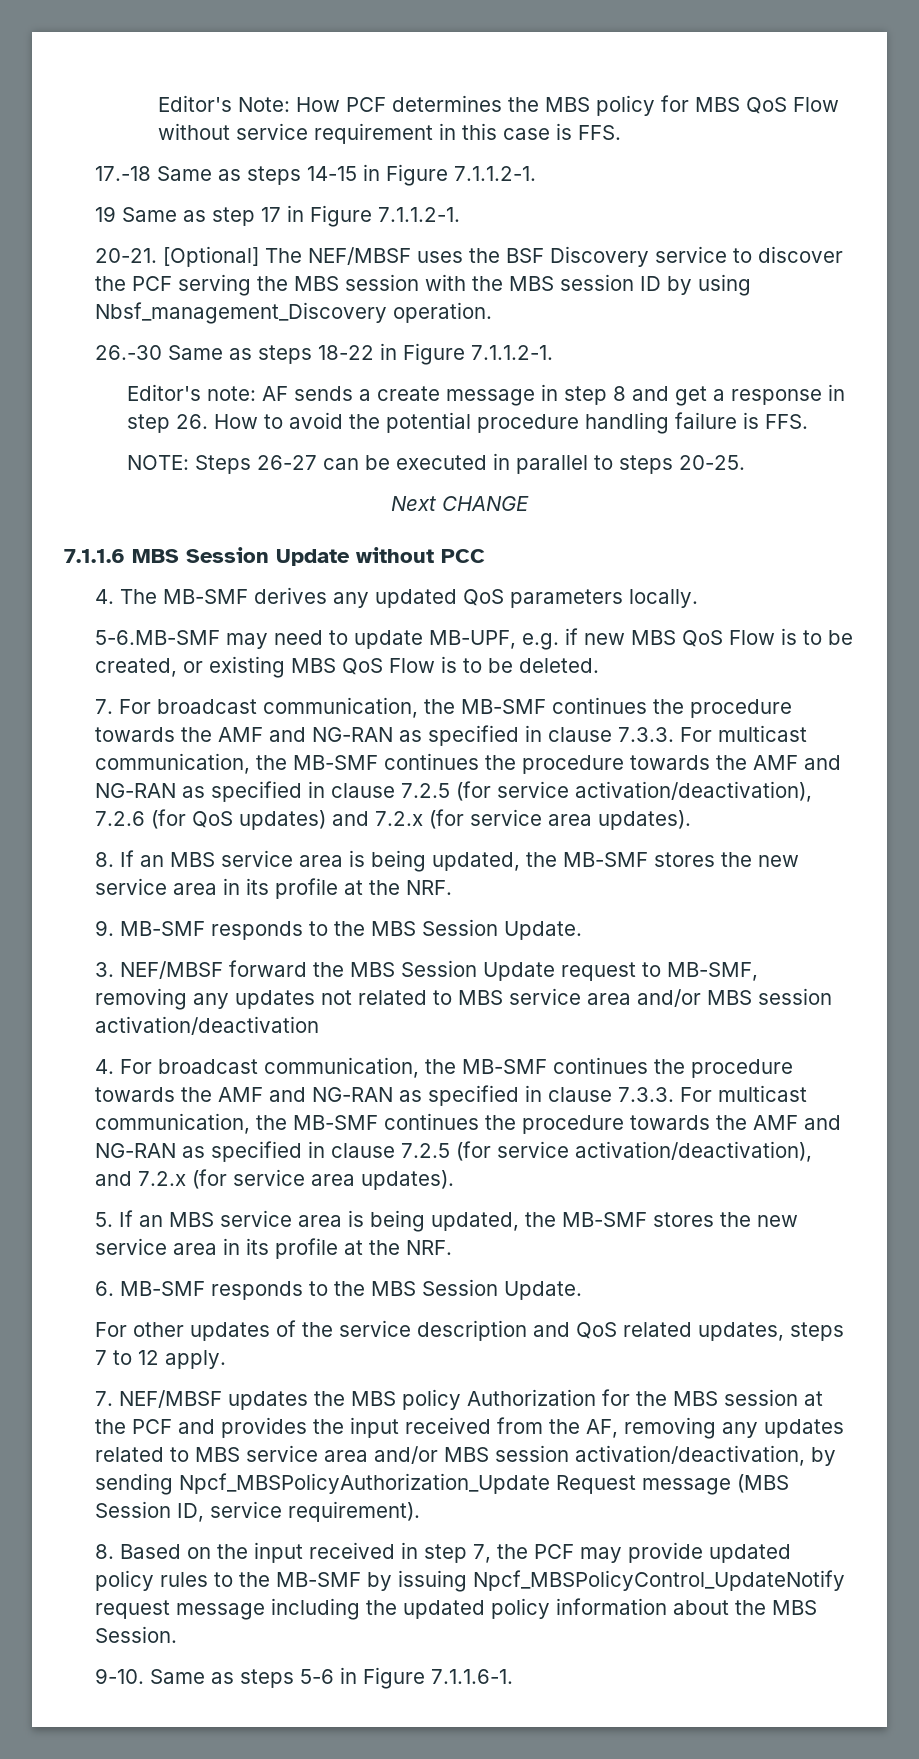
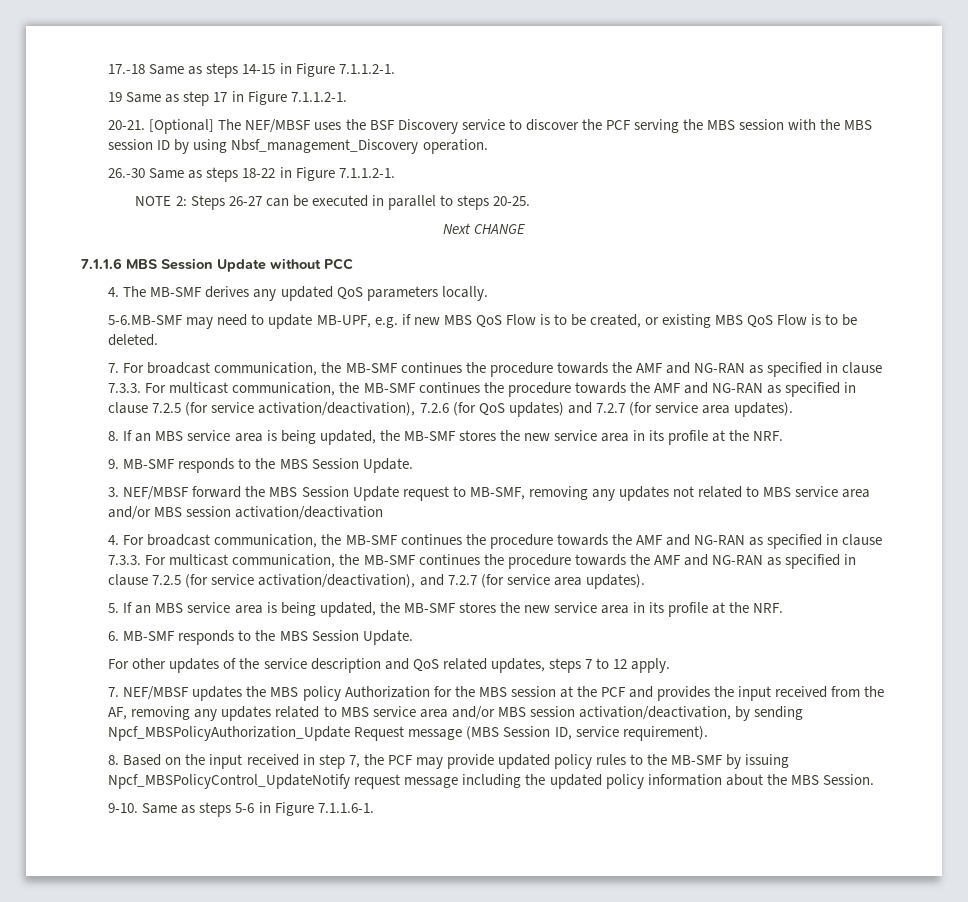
[158,95,840,116] [158,123,622,144] Editor's Note: How PCF determines the MBS policy for MBS QoS Flow without service requirement in this case is FFS. // -> (108, 69) none
[126,384,845,406] [126,412,808,434] [126,455,189,470] Editor's note: AF sends a create message in step 8 and get a response in step 26. How to avoid the potential procedure handling failure is FFS. // NOTE: -> [135,196,187,206] NOTE 2:
[375,811,424,826] 7.2.x -> [595,403,625,413] 7.2.7
[138,1171,187,1186] 7.2.x -> [447,575,477,585] 7.2.7

